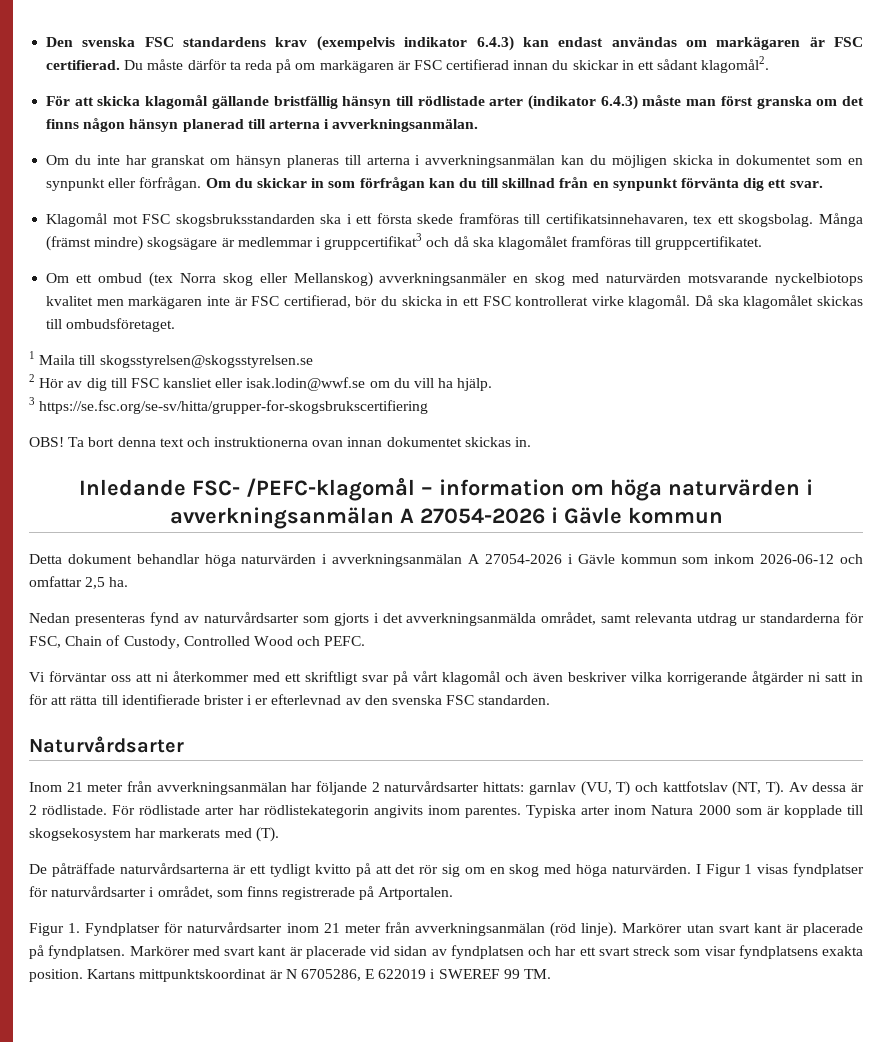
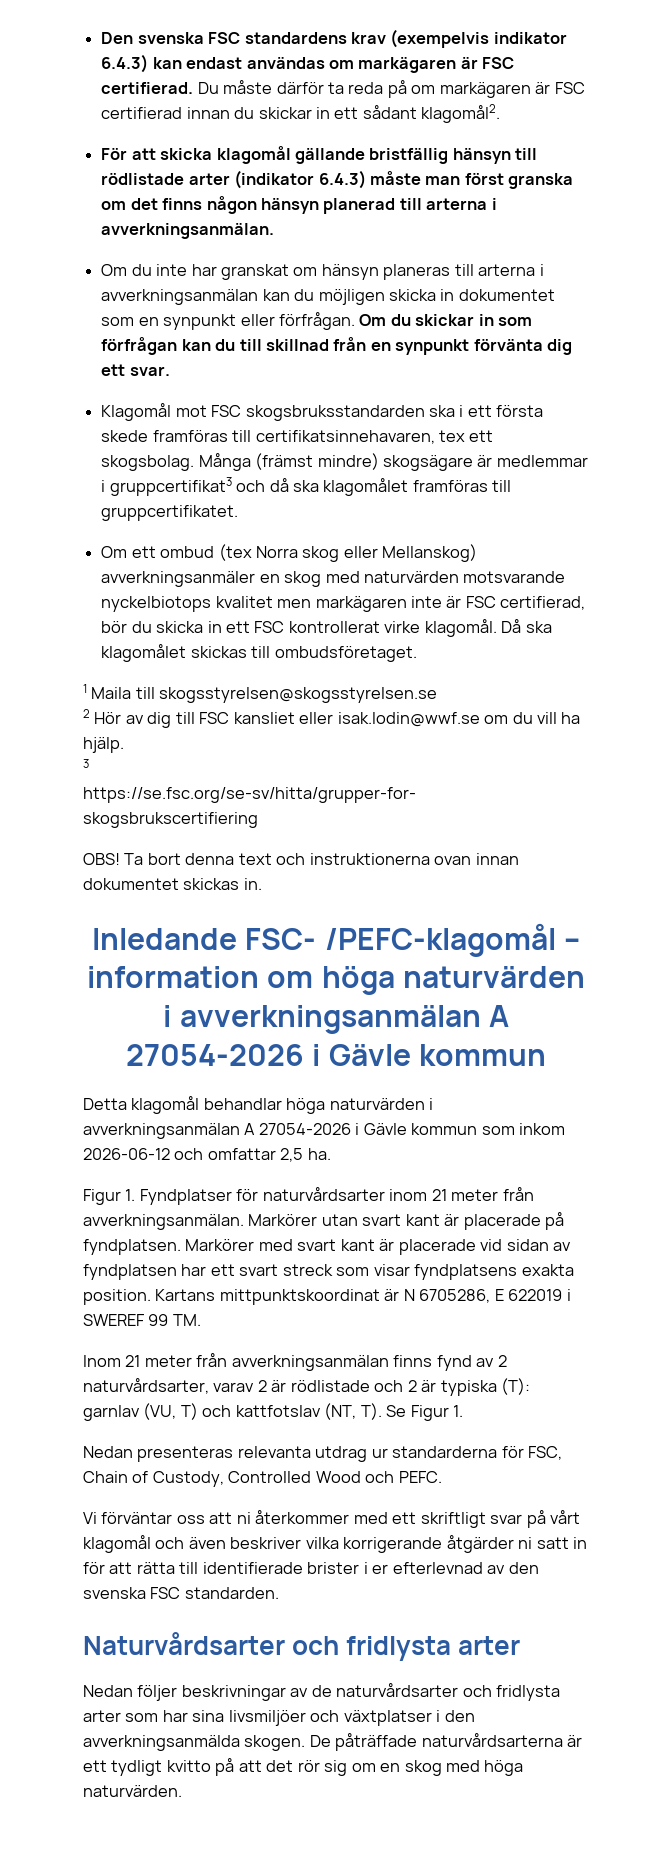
[67,554,132,564] dokument -> [131,1096,200,1114] klagomål
[29,612,632,626] Nedan presenteras fynd av naturvårdsarter som gjorts i det avverkningsanmälda området, samt -> [83,1187,534,1205] [83,1212,565,1230] [83,1239,572,1255] [83,1264,574,1280] [83,1289,571,1305] [83,1314,201,1326] [83,1353,507,1371] [83,1378,531,1396] [83,1403,464,1421] [83,1446,234,1462] Figur 1. Fyndplatser för naturvårdsarter inom 21 meter från avverkningsanmälan. Markörer utan svart kant är placerade på fyndplatsen. Markörer med svart kant är placerade vid sidan av fyndplatsen har ett svart streck som visar fyndplatsens exakta position. Kartans mittpunktskoordinat är N 6705286, E 622019 i SWEREF 99 TM. // Inom 21 meter från avverkningsanmälan finns fynd av 2 naturvårdsarter, varav 2 är rödlistade och 2 är typiska (T): garnlav (VU, T) och kattfotslav (NT, T). Se Figur 1. // Nedan presenteras
[29,781,865,796] [29,805,863,818] [29,827,279,842] // Inom 21 meter från avverkningsanmälan har följande 2 naturvårdsarter hittats: garnlav (VU, T) och kattfotslav (NT, T). Av dessa är 2 rödlistade. För rödlistade arter har rödlistekategorin angivits inom parentes. Typiska arter inom Natura 2000 som är kopplade till skogsekosystem har markerats med (T). // -> [292,1636,521,1661] [83,1683,561,1701] [83,1710,475,1726] [83,1735,306,1751] och fridlysta arter // Nedan följer beskrivningar av de naturvårdsarter och fridlysta arter som har sina livsmiljöer och växtplatser i den avverkningsanmälda skogen.
[695,863,865,877] [29,886,454,900] [29,922,864,937] [29,945,863,959] [29,969,552,982] I Figur 1 visas fyndplatser för naturvårdsarter i området, som finns registrerade på Artportalen. // Figur 1. Fyndplatser för naturvårdsarter inom 21 meter från avverkningsanmälan (röd linje). Markörer utan svart kant är placerade på fyndplatsen. Markörer med svart kant är placerade vid sidan av fyndplatsen och har ett svart streck som visar fyndplatsens exakta position. Kartans mittpunktskoordinat är N 6705286, E 622019 i SWEREF 99 TM. -> (182, 1791) none

